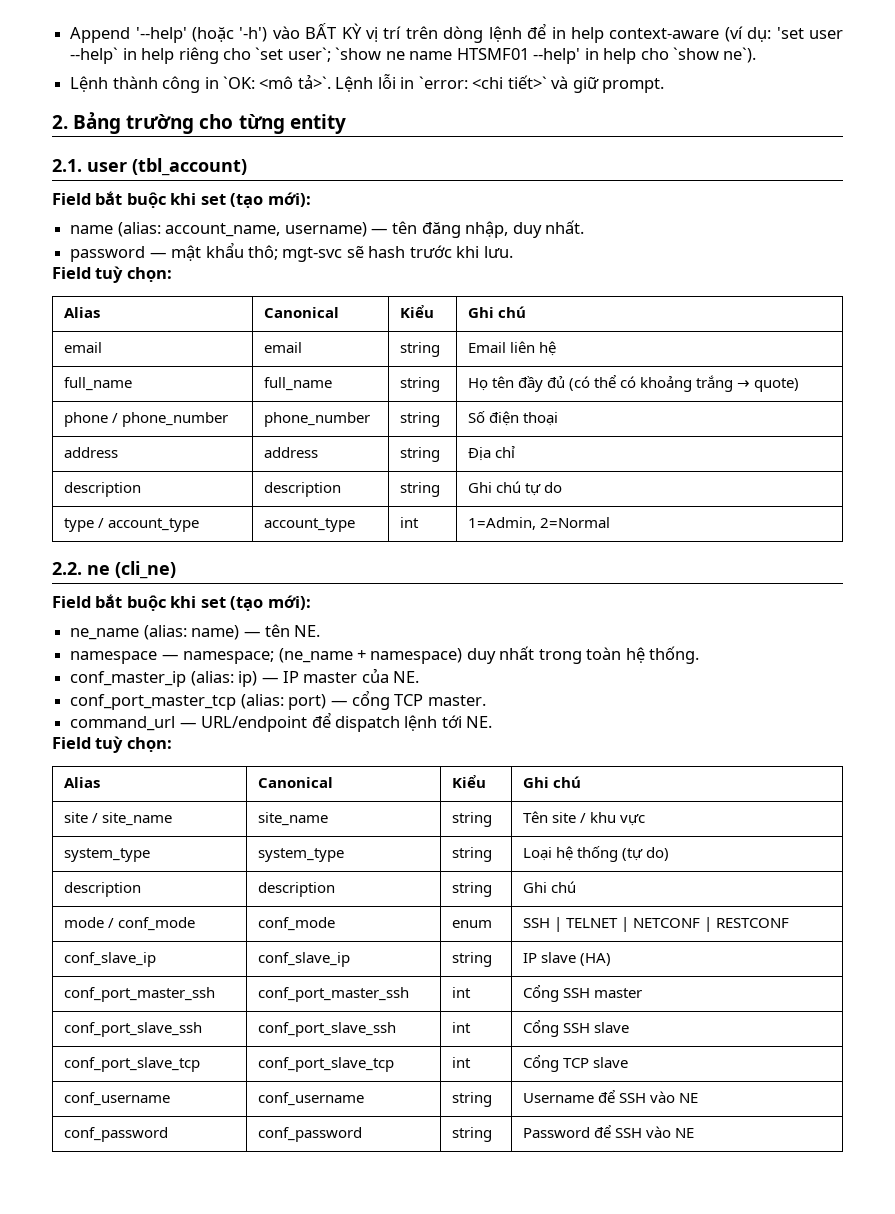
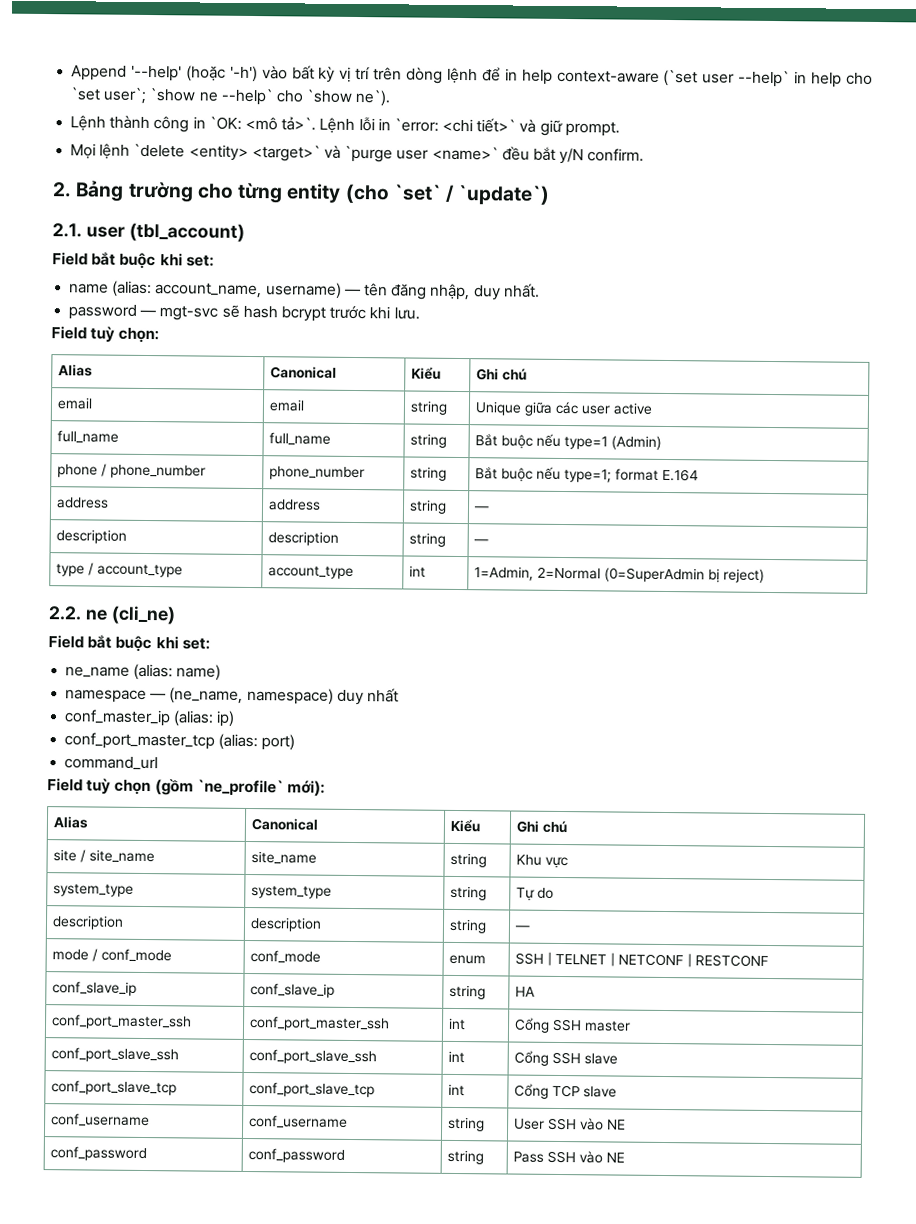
[305,23,362,39] BẤT KỲ -> [291,65,336,83] bất kỳ
[724,26,804,42] (ví dụ: 'set -> [663,69,699,87] (`set
[178,47,219,64] riêng -> (843, 80) none
[409,48,637,64] name HTSMF01 --help' in help -> [220,88,274,106] --help`
(664, 85) none -> [70,143,645,165] // Mọi lệnh `delete <entity> <target>` và `purge user <name>` đều bắt y/N confirm.
(346, 124) none -> [344,183,551,205] (cho `set` / `update`)
[200,192,311,208] set (tạo mới): -> [185,254,214,267] set:
[171,242,278,261] mật khẩu thô; -> (157, 313) none
(406, 252) none -> [280,306,326,322] bcrypt
[467,341,556,356] [63,377,132,391] [263,377,332,391] [399,377,440,392] [467,375,800,392] Email liên hệ // full_name | full_name | string | Họ tên đầy đủ (có thể có khoảng trắng → quote) -> [474,401,653,416] [56,430,119,444] [268,432,331,446] [409,433,447,448] [474,433,662,450] Unique giữa các user active // full_name | full_name | string | Bắt buộc nếu type=1 (Admin)
[467,411,558,426] Số điện thoại -> [474,466,699,483] Bắt buộc nếu type=1; format E.164
[467,446,515,461] [63,482,141,497] [263,482,341,497] [399,482,440,497] [467,481,562,496] Địa chỉ // description | description | string | Ghi chú tự do -> [472,506,490,512] [55,529,127,544] [267,531,339,546] [408,532,446,547] [472,539,489,545] — // description | description | string | —
(610, 522) none -> [603,567,765,583] (0=SuperAdmin bị reject)
[200,595,311,611] set (tạo mới): -> [181,637,210,650] set:
[243,624,321,637] — tên NE. -> (222, 672) none
[183,648,366,664] namespace; (ne_name + -> [169,687,244,704] (ne_name,
[538,646,700,664] trong toàn hệ thống. -> (399, 695) none
[261,668,420,683] [70,690,486,710] [70,712,493,732] [52,736,172,753] — IP master của NE. // conf_port_master_tcp (alias: port) — cổng TCP master. // command_url — URL/endpoint để dispatch lệnh tới NE. // Field tuỳ chọn: -> [64,732,296,751] [64,756,159,771] [47,778,325,797] // conf_port_master_tcp (alias: port) // command_url // Field tuỳ chọn (gồm `ne_profile` mới):
[522,811,616,823] Tên site / khu -> [515,854,542,866] Khu
[522,846,669,862] [63,882,141,897] [257,882,335,897] [451,882,492,897] [522,881,576,893] Loại hệ thống (tự do) // description | description | string | Ghi chú -> [515,887,554,901] [51,915,124,930] [249,917,322,932] [448,918,487,934] [513,925,530,931] Tự do // description | description | string | —
[522,952,611,966] IP slave (HA) -> [514,986,535,997] HA
[522,1090,615,1103] Username để -> [513,1118,545,1130] User
[522,1125,611,1138] Password để -> [512,1151,544,1163] Pass

